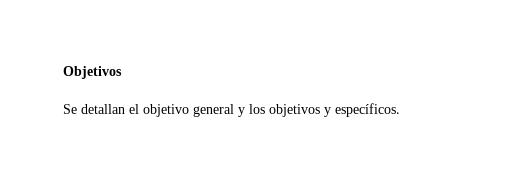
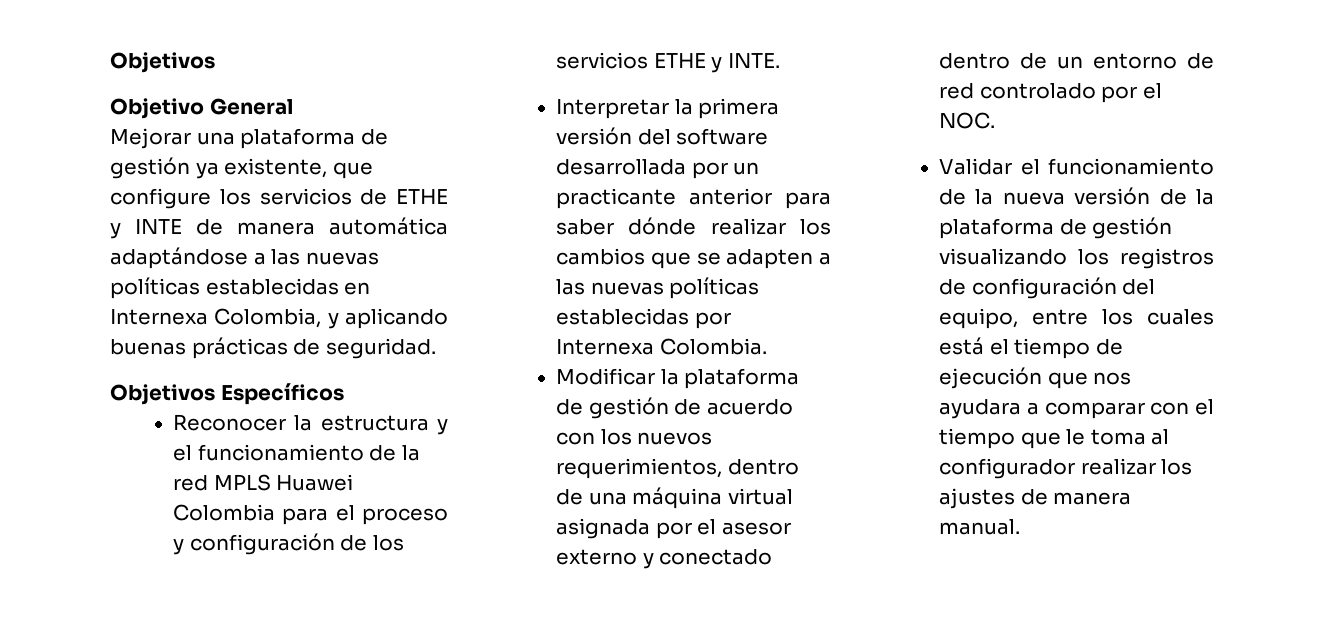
[63,103,400,117] Se detallan el objetivo general y los objetivos y específicos. -> [110,98,293,119] [110,128,388,149] [110,157,373,179] [110,188,448,209] [110,217,448,239] [110,247,379,269] [110,277,371,299] [110,308,448,329] [110,337,436,359] [110,383,344,405] [173,414,448,435] [173,444,420,461] [173,474,354,491] [173,504,448,525] [173,533,404,555] [556,52,780,73] [556,98,780,119] [556,127,769,145] [556,159,760,179] [556,188,831,209] [556,217,831,235] [556,248,831,269] [556,277,760,299] [556,308,731,329] [556,338,767,355] [556,368,800,389] [556,397,793,419] [556,429,713,445] [556,458,799,479] [556,487,793,509] [556,518,791,539] [556,549,773,569] [939,53,1214,69] [939,83,1162,103] [939,112,996,129] [939,158,1214,175] [939,187,1214,205] [939,217,1173,239] [939,248,1214,269] [939,277,1156,299] [939,308,1214,329] [939,337,1123,359] [939,367,1132,389] [939,399,1214,419] [939,428,1170,449] [939,458,1193,479] [939,488,1132,509] [939,519,1021,535] Objetivo General // Mejorar una plataforma de gestión ya existente, que configure los servicios de ETHE y INTE de manera automática adaptándose a las nuevas políticas establecidas en Internexa Colombia, y aplicando buenas prácticas de seguridad. // Objetivos Específicos // Reconocer la estructura y el funcionamiento de la red MPLS Huawei Colombia para el proceso y configuración de los servicios ETHE y INTE. // Interpretar la primera versión del software desarrollada por un practicante anterior para saber dónde realizar los cambios que se adapten a las nuevas políticas establecidas por Internexa Colombia. // Modificar la plataforma de gestión de acuerdo con los nuevos requerimientos, dentro de una máquina virtual asignada por el asesor externo y conectado dentro de un entorno de red controlado por el NOC. // Validar el funcionamiento de la nueva versión de la plataforma de gestión visualizando los registros de configuración del equipo, entre los cuales está el tiempo de ejecución que nos ayudara a comparar con el tiempo que le toma al configurador realizar los ajustes de manera manual.

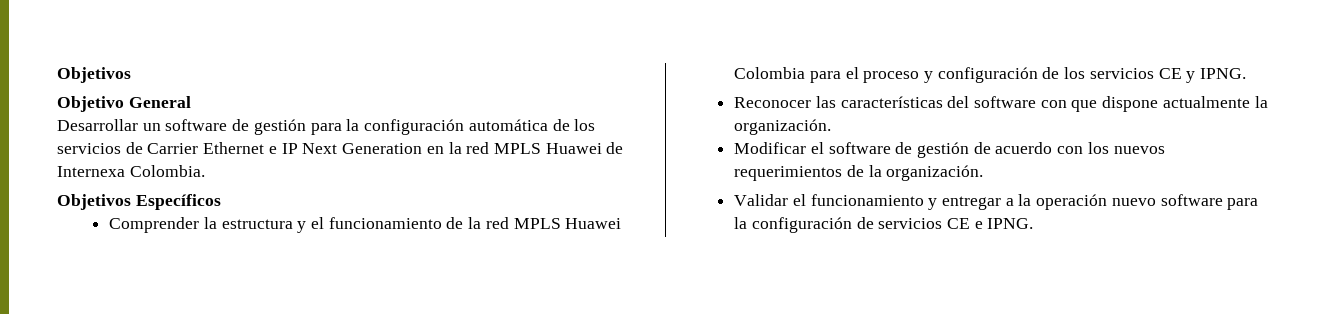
[110,128,388,149] [110,157,373,179] [110,188,448,209] [110,217,448,239] [110,247,379,269] [110,277,371,299] [110,308,448,329] [110,337,436,359] Mejorar una plataforma de gestión ya existente, que configure los servicios de ETHE y INTE de manera automática adaptándose a las nuevas políticas establecidas en Internexa Colombia, y aplicando buenas prácticas de seguridad. -> [57,119,596,135] [57,142,624,154] [57,165,205,177] Desarrollar un software de gestión para la configuración automática de los servicios de Carrier Ethernet e IP Next Generation en la red MPLS Huawei de Internexa Colombia.
[173,414,287,431] Reconocer -> [109,217,200,233] Comprender
[653,53,780,73] [556,98,780,119] [556,127,769,145] [556,159,760,179] [556,188,831,209] [556,217,831,235] [556,248,831,269] [556,277,760,299] [556,308,731,329] [556,338,767,355] ETHE y INTE. // Interpretar la primera versión del software desarrollada por un practicante anterior para saber dónde realizar los cambios que se adapten a las nuevas políticas establecidas por Internexa Colombia. -> [1158,68,1247,83] [734,96,1268,112] [734,119,832,135] CE y IPNG. // Reconocer las características del software con que dispone actualmente la organización.
[660,368,800,389] la plataforma -> [810,142,891,154] el software
[556,458,799,479] [556,487,793,509] [556,518,791,539] [556,549,773,569] [939,53,1214,69] [939,83,1162,103] [939,112,996,129] [939,158,1214,175] [939,187,1214,205] [939,217,1173,239] [939,248,1214,269] [939,277,1156,299] [939,308,1214,329] [939,337,1123,359] [939,367,1132,389] [939,399,1214,419] [939,428,1170,449] [939,458,1193,479] [939,488,1132,509] [939,519,1021,535] requerimientos, dentro de una máquina virtual asignada por el asesor externo y conectado dentro de un entorno de red controlado por el NOC. // Validar el funcionamiento de la nueva versión de la plataforma de gestión visualizando los registros de configuración del equipo, entre los cuales está el tiempo de ejecución que nos ayudara a comparar con el tiempo que le toma al configurador realizar los ajustes de manera manual. -> [734,165,984,181] [734,194,1259,210] [734,217,1034,233] requerimientos de la organización. // Validar el funcionamiento y entregar a la operación nuevo software para la configuración de servicios CE e IPNG.

